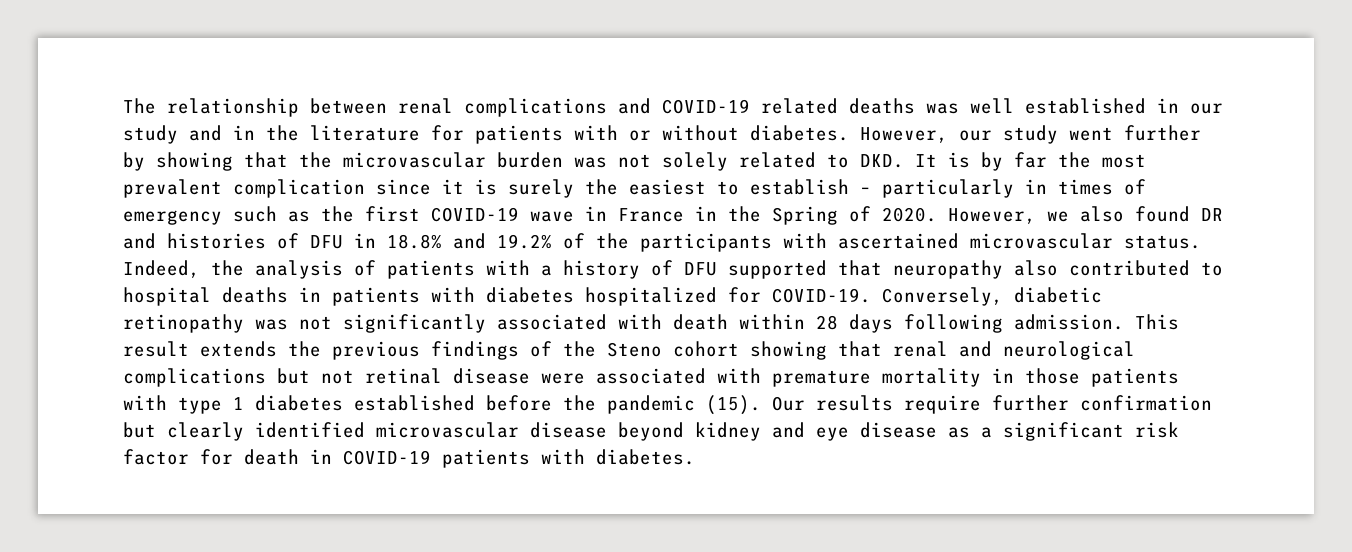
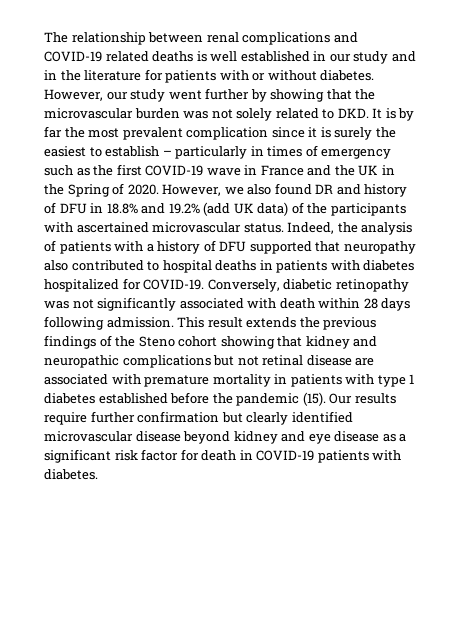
[926,103,959,114] was -> [196,51,207,62] is
(684, 215) none -> [307,165,379,176] and the UK
[167,233,266,249] histories -> [364,184,408,197] history
(552, 241) none -> [203,202,289,216] (add UK data)
[893,341,1135,360] renal and neurological -> [305,336,378,349] [44,355,119,368] kidney and neuropathic
[541,373,585,384] were -> [355,358,375,366] are
[1025,368,1080,384] those -> (288, 379) none

